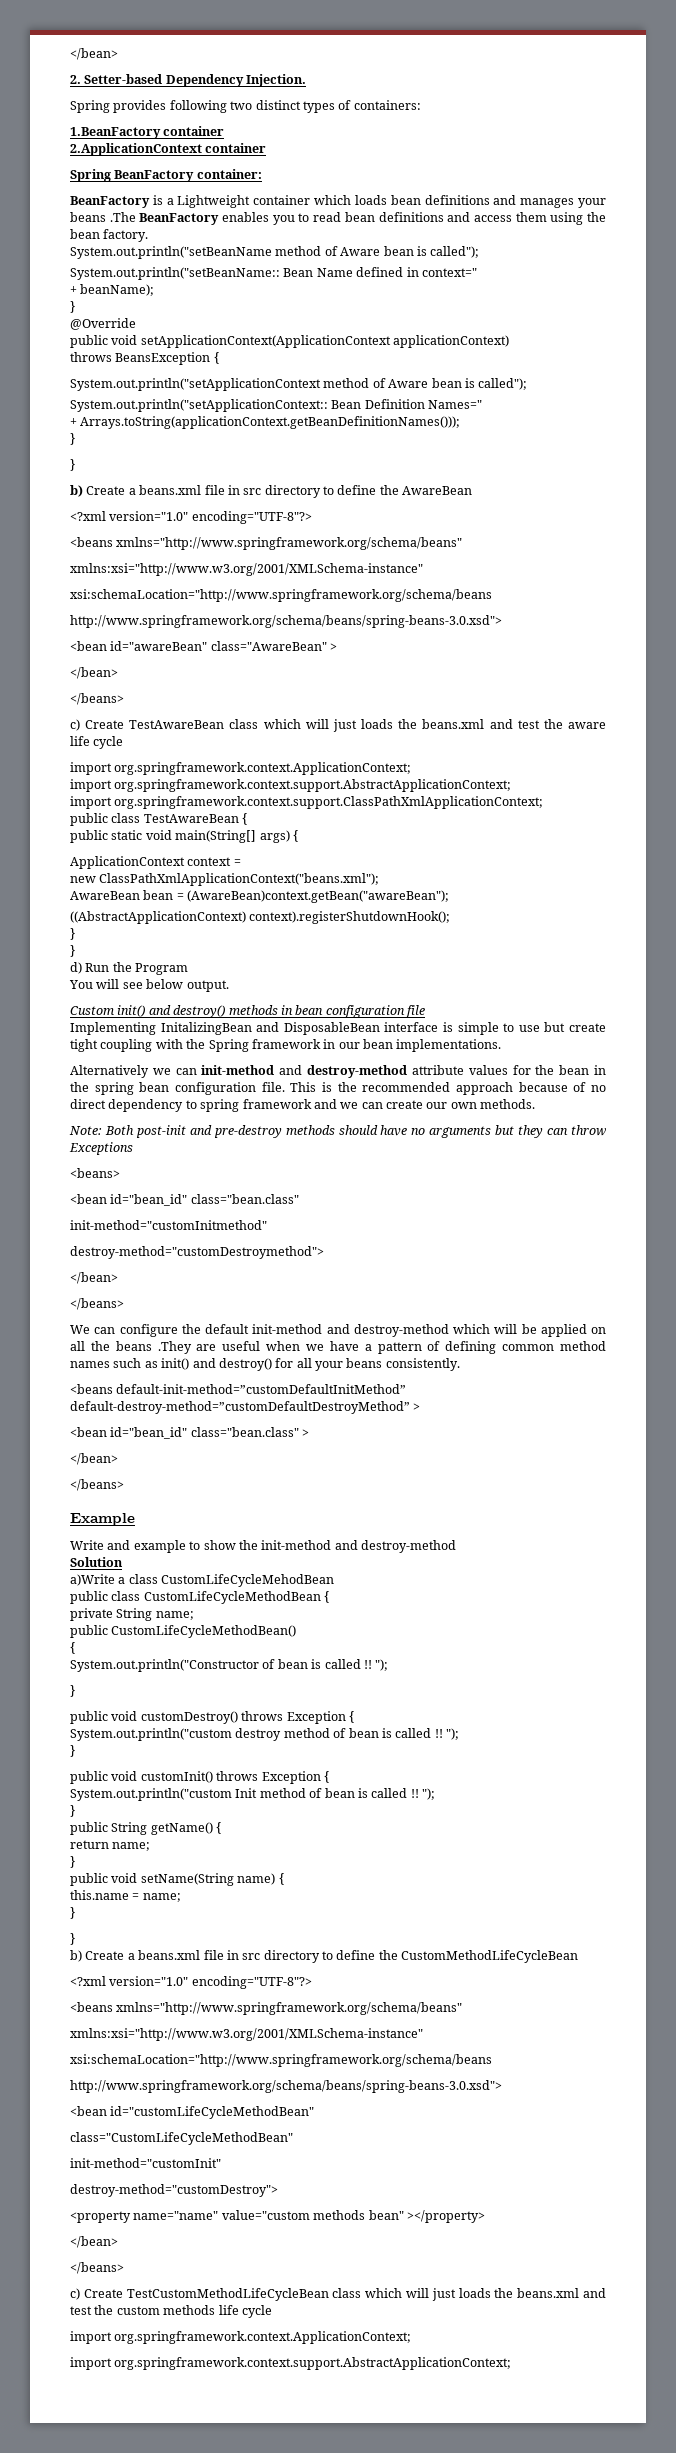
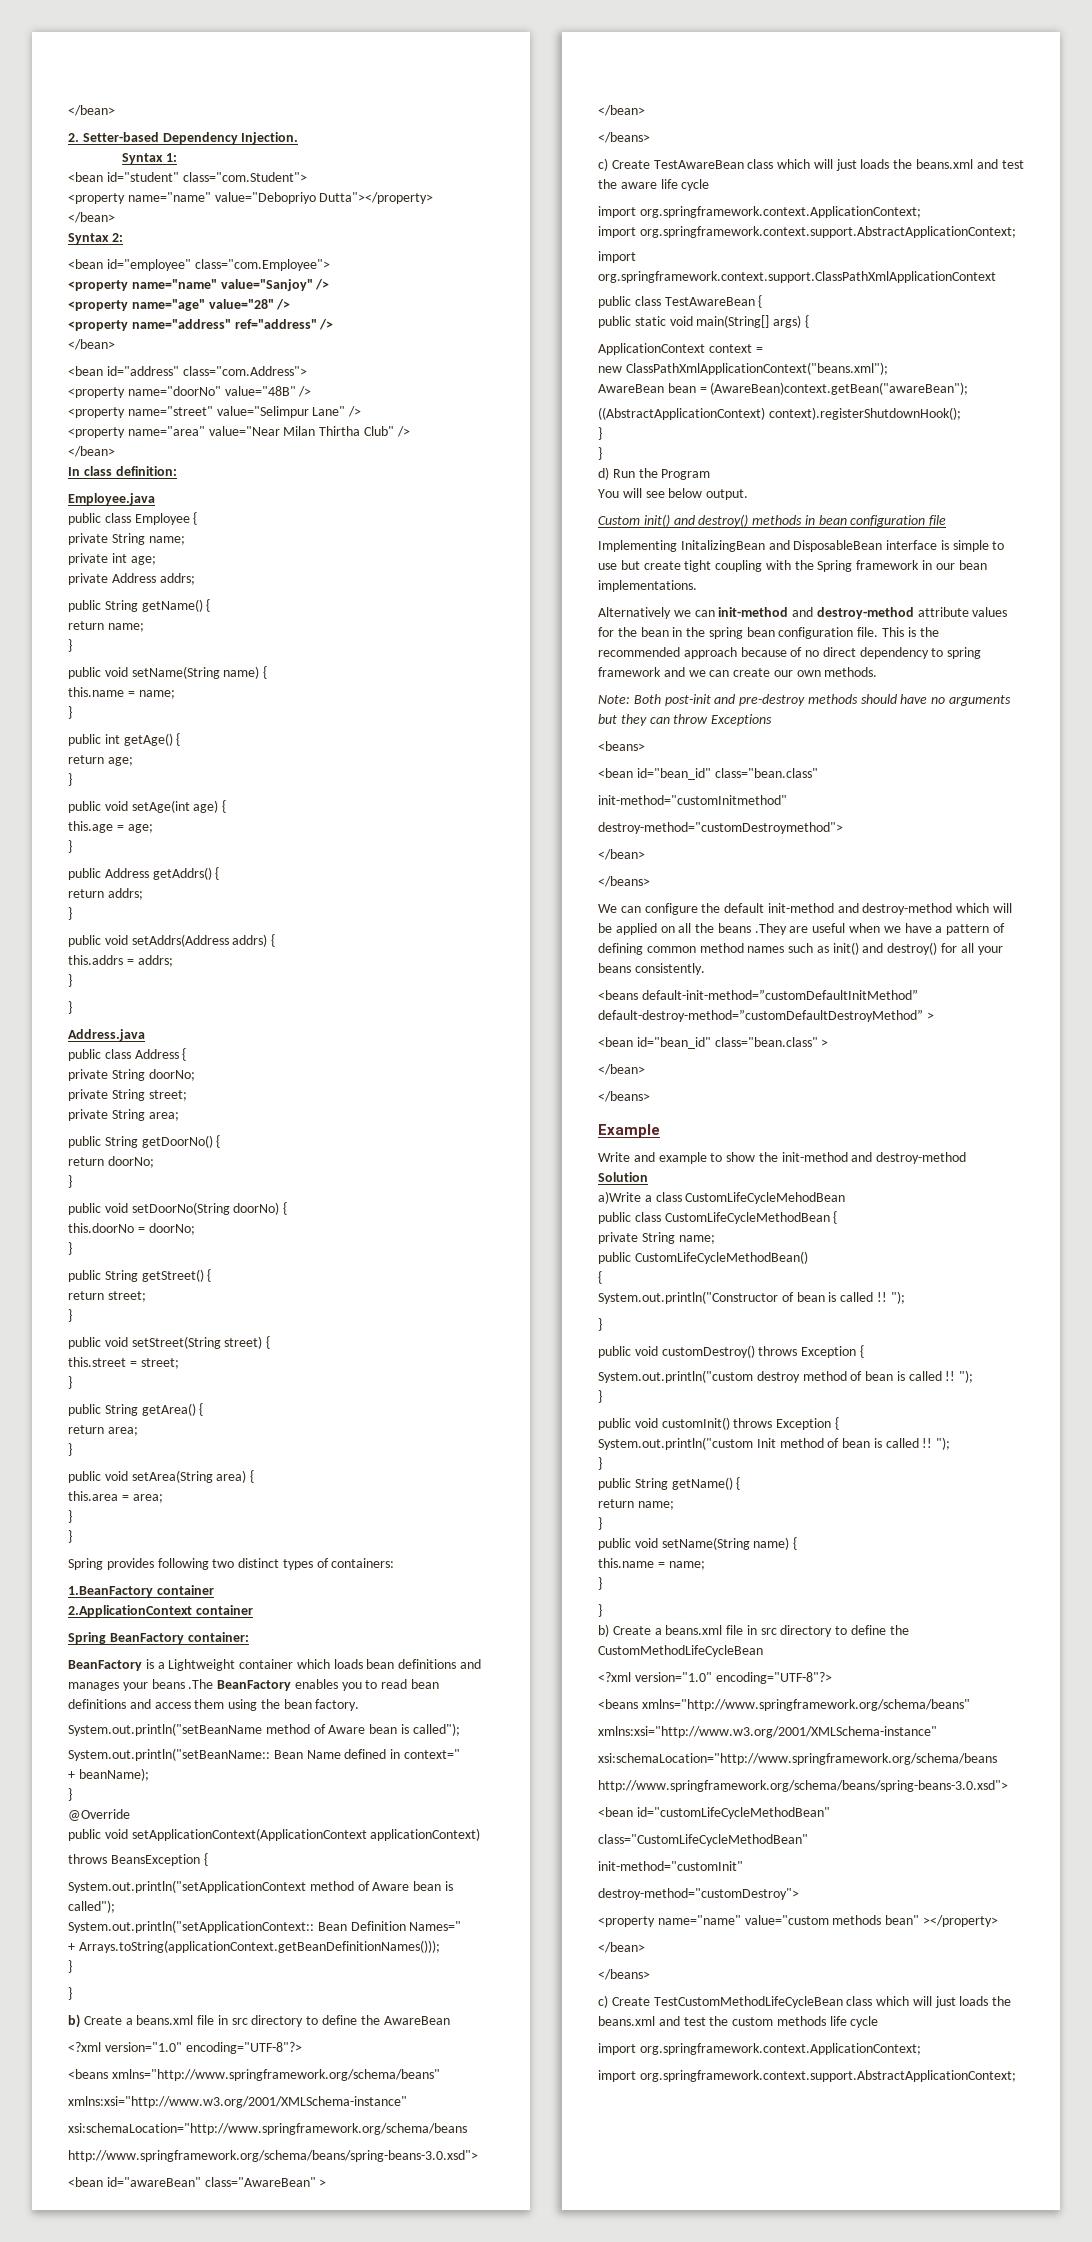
(307, 80) none -> [122,153,177,164] [68,172,307,182] [68,192,434,204] [68,212,115,223] [68,233,123,244] [68,259,330,271] [68,279,330,291] [68,299,291,311] [68,319,334,331] [68,339,115,350] [68,366,307,376] [68,386,312,398] [68,406,362,418] [68,426,410,438] [68,446,115,457] [68,466,177,476] [68,493,155,505] [68,512,198,525] [68,533,185,545] [68,553,156,565] [68,573,195,585] [68,599,211,612] [68,621,144,632] [68,639,72,652] [68,666,268,679] [68,687,175,699] [68,706,72,719] [68,733,181,746] [68,755,133,766] [68,773,72,786] [68,800,227,813] [68,821,153,833] [68,840,72,853] [68,867,220,880] [68,888,143,900] [68,907,72,920] [68,934,276,947] [68,955,173,967] [68,974,72,987] [68,1001,72,1014] [68,1029,145,1041] [68,1048,187,1061] [68,1069,195,1081] [68,1089,187,1101] [68,1109,179,1121] [68,1135,221,1148] [68,1156,154,1168] [68,1175,72,1188] [68,1202,288,1215] [68,1223,195,1235] [68,1242,72,1255] [68,1269,212,1282] [68,1291,146,1302] [68,1309,72,1322] [68,1336,271,1349] [68,1357,179,1369] [68,1376,72,1389] [68,1403,204,1416] [68,1425,138,1436] [68,1443,72,1456] [68,1470,255,1483] [68,1491,163,1503] [68,1510,72,1523] [68,1530,72,1543] // Syntax 1: // <bean id="student" class="com.Student"> // <property name="name" value="Debopriyo Dutta"></property> // </bean> // Syntax 2: // <bean id="employee" class="com.Employee"> // <property name="name" value="Sanjoy" /> // <property name="age" value="28" /> // <property name="address" ref="address" /> // </bean> // <bean id="address" class="com.Address"> // <property name="doorNo" value="48B" /> // <property name="street" value="Selimpur Lane" /> // <property name="area" value="Near Milan Thirtha Club" /> // </bean> // In class definition: // Employee.java // public class Employee { // private String name; // private int age; // private Address addrs; // public String getName() { // return name; // } // public void setName(String name) { // this.name = name; // } // public int getAge() { // return age; // } // public void setAge(int age) { // this.age = age; // } // public Address getAddrs() { // return addrs; // } // public void setAddrs(Address addrs) { // this.addrs = addrs; // } // } // Address.java // public class Address { // private String doorNo; // private String street; // private String area; // public String getDoorNo() { // return doorNo; // } // public void setDoorNo(String doorNo) { // this.doorNo = doorNo; // } // public String getStreet() { // return street; // } // public void setStreet(String street) { // this.street = street; // } // public String getArea() { // return area; // } // public void setArea(String area) { // this.area = area; // } // }
[114,796,544,809] org.springframework.context.support.ClassPathXmlApplicationContext; -> [598,271,996,283] org.springframework.context.support.ClassPathXmlApplicationContext

